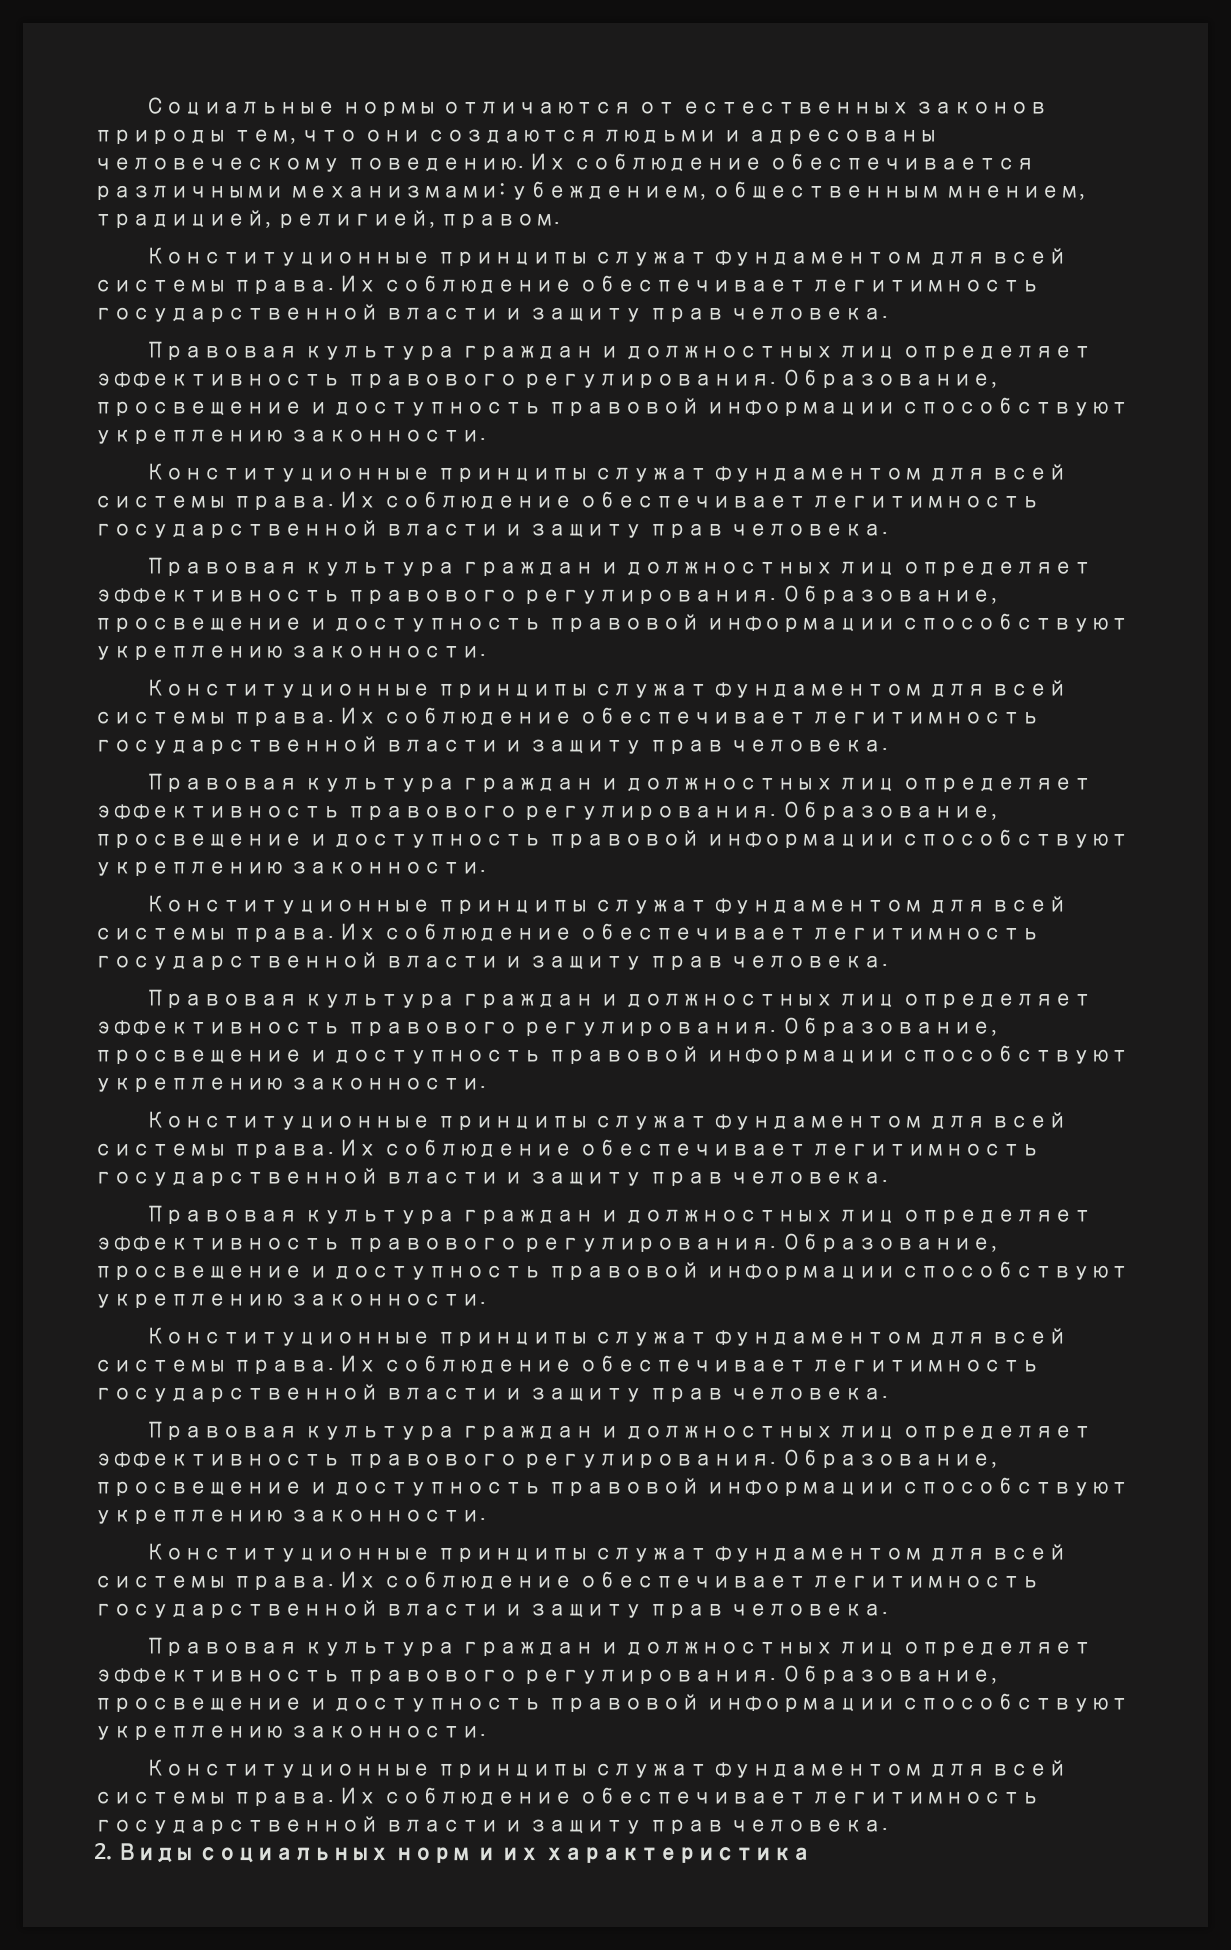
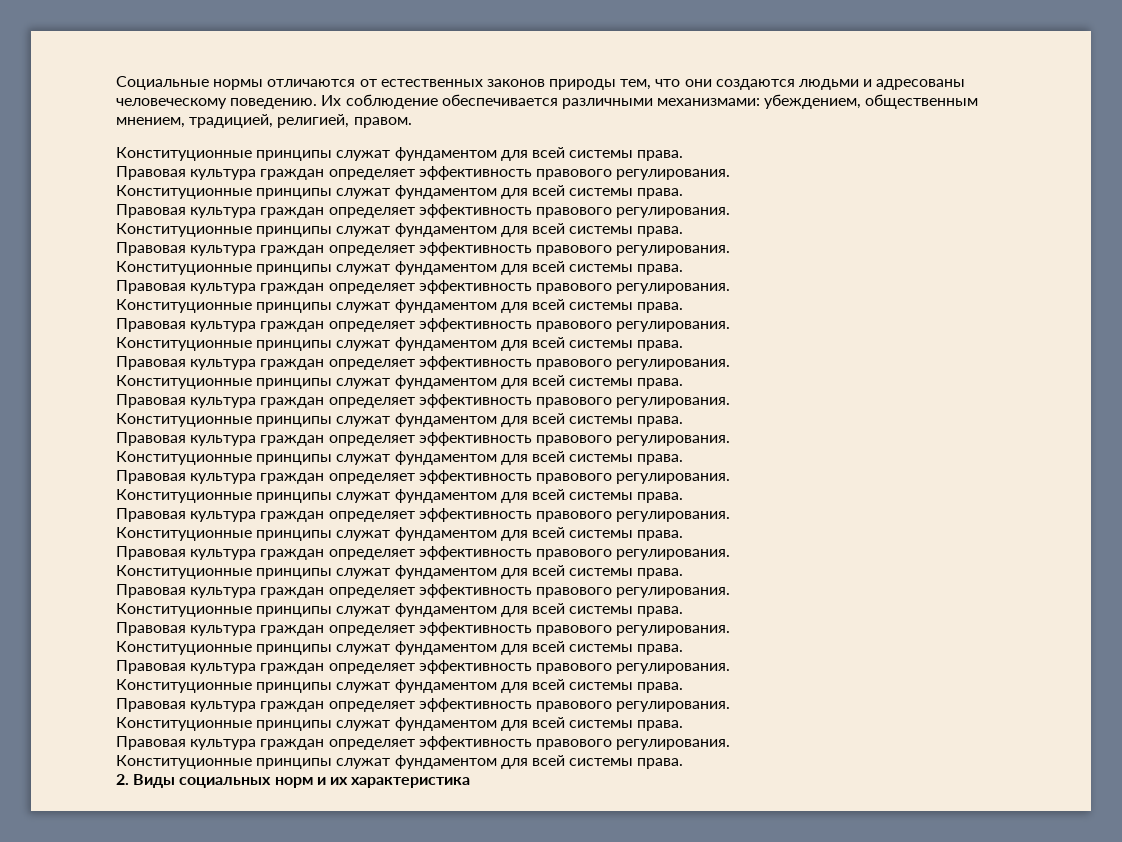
[339,275,1041,294] [94,304,889,322] [145,341,1092,360] [94,369,998,388] [94,397,1130,416] [94,429,486,444] [145,463,1068,482] [94,491,1041,510] [94,520,889,538] [145,557,1092,576] [94,585,998,604] [94,613,1130,632] [94,645,486,660] [145,679,1068,698] [94,707,1041,726] [94,736,889,754] [145,773,1092,792] [94,801,998,820] [94,829,1130,848] [94,861,486,876] [145,895,1068,914] [94,923,1041,942] [94,952,889,970] [145,989,1092,1008] [94,1017,998,1036] [94,1045,1130,1064] [94,1077,486,1092] [145,1111,1068,1130] [94,1139,1041,1158] [94,1168,889,1186] [145,1205,1092,1224] [94,1233,998,1252] [94,1261,1130,1280] [94,1293,486,1308] [145,1327,1068,1346] [94,1355,1041,1374] [94,1384,889,1402] [145,1421,1092,1440] [94,1449,998,1468] [94,1477,1130,1496] [94,1509,486,1524] [145,1543,1068,1562] [94,1571,1041,1590] [94,1600,889,1618] [145,1637,1092,1656] [94,1665,998,1684] [94,1693,1130,1712] [94,1725,486,1740] [145,1759,1068,1778] [94,1787,1041,1806] [94,1816,889,1834] Их соблюдение обеспечивает легитимность государственной власти и защиту прав человека. // Правовая культура граждан и должностных лиц определяет эффективность правового регулирования. Образование, просвещение и доступность правовой информации способствуют укреплению законности. // Конституционные принципы служат фундаментом для всей системы права. Их соблюдение обеспечивает легитимность государственной власти и защиту прав человека. // Правовая культура граждан и должностных лиц определяет эффективность правового регулирования. Образование, просвещение и доступность правовой информации способствуют укреплению законности. // Конституционные принципы служат фундаментом для всей системы права. Их соблюдение обеспечивает легитимность государственной власти и защиту прав человека. // Правовая культура граждан и должностных лиц определяет эффективность правового регулирования. Образование, просвещение и доступность правовой информации способствуют укреплению законности. // Конституционные принципы служат фундаментом для всей системы права. Их соблюдение обеспечивает легитимность государственной власти и защиту прав человека. // Правовая культура граждан и должностных лиц определяет эффективность правового регулирования. Образование, просвещение и доступность правовой информации способствуют укреплению законности. // Конституционные принципы служат фундаментом для всей системы права. Их соблюдение обеспечивает легитимность государственной власти и защиту прав человека. // Правовая культура граждан и должностных лиц определяет эффективность правового регулирования. Образование, просвещение и доступность правовой информации способствуют укреплению законности. // Конституционные принципы служат фундаментом для всей системы права. Их соблюдение обеспечивает легитимность государственной власти и защиту прав человека. // Правовая культура граждан и должностных лиц определяет эффективность правового регулирования. Образование, просвещение и доступность правовой информации способствуют укреплению законности. // Конституционные принципы служат фундаментом для всей системы права. Их соблюдение обеспечивает легитимность государственной власти и защиту прав человека. // Правовая культура граждан и должностных лиц определяет эффективность правового регулирования. Образование, просвещение и доступность правовой информации способствуют укреплению законности. // Конституционные принципы служат фундаментом для всей системы права. Их соблюдение обеспечивает легитимность государственной власти и защиту прав человека. -> [116,166,731,180] [116,185,684,199] [116,204,731,218] [116,223,684,237] [116,242,731,256] [116,261,684,275] [116,280,731,294] [116,299,684,313] [116,318,731,332] [116,337,684,351] [116,356,731,370] [116,375,684,389] [116,394,731,408] [116,413,684,427] [116,432,731,446] [116,451,684,465] [116,470,731,484] [116,489,684,503] [116,508,731,522] [116,527,684,541] [116,546,731,560] [116,565,684,579] [116,584,731,598] [116,603,684,617] [116,622,731,636] [116,641,684,655] [116,660,731,674] [116,679,684,693] [116,698,731,712] [116,717,684,731] [116,736,731,750] [116,755,684,769] // Правовая культура граждан определяет эффективность правового регулирования. // Конституционные принципы служат фундаментом для всей системы права. // Правовая культура граждан определяет эффективность правового регулирования. // Конституционные принципы служат фундаментом для всей системы права. // Правовая культура граждан определяет эффективность правового регулирования. // Конституционные принципы служат фундаментом для всей системы права. // Правовая культура граждан определяет эффективность правового регулирования. // Конституционные принципы служат фундаментом для всей системы права. // Правовая культура граждан определяет эффективность правового регулирования. // Конституционные принципы служат фундаментом для всей системы права. // Правовая культура граждан определяет эффективность правового регулирования. // Конституционные принципы служат фундаментом для всей системы права. // Правовая культура граждан определяет эффективность правового регулирования. // Конституционные принципы служат фундаментом для всей системы права. // Правовая культура граждан определяет эффективность правового регулирования. // Конституционные принципы служат фундаментом для всей системы права. // Правовая культура граждан определяет эффективность правового регулирования. // Конституционные принципы служат фундаментом для всей системы права. // Правовая культура граждан определяет эффективность правового регулирования. // Конституционные принципы служат фундаментом для всей системы права. // Правовая культура граждан определяет эффективность правового регулирования. // Конституционные принципы служат фундаментом для всей системы права. // Правовая культура граждан определяет эффективность правового регулирования. // Конституционные принципы служат фундаментом для всей системы права. // Правовая культура граждан определяет эффективность правового регулирования. // Конституционные принципы служат фундаментом для всей системы права. // Правовая культура граждан определяет эффективность правового регулирования. // Конституционные принципы служат фундаментом для всей системы права. // Правовая культура граждан определяет эффективность правового регулирования. // Конституционные принципы служат фундаментом для всей системы права. // Правовая культура граждан определяет эффективность правового регулирования. // Конституционные принципы служат фундаментом для всей системы права.

